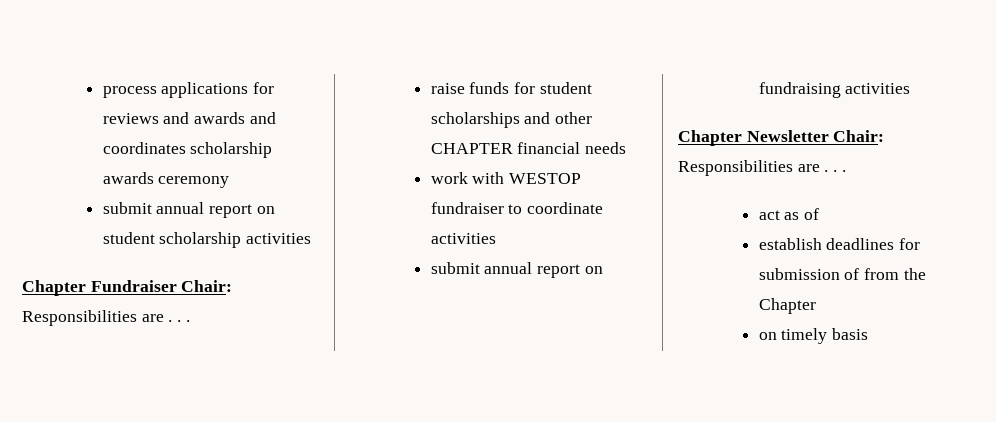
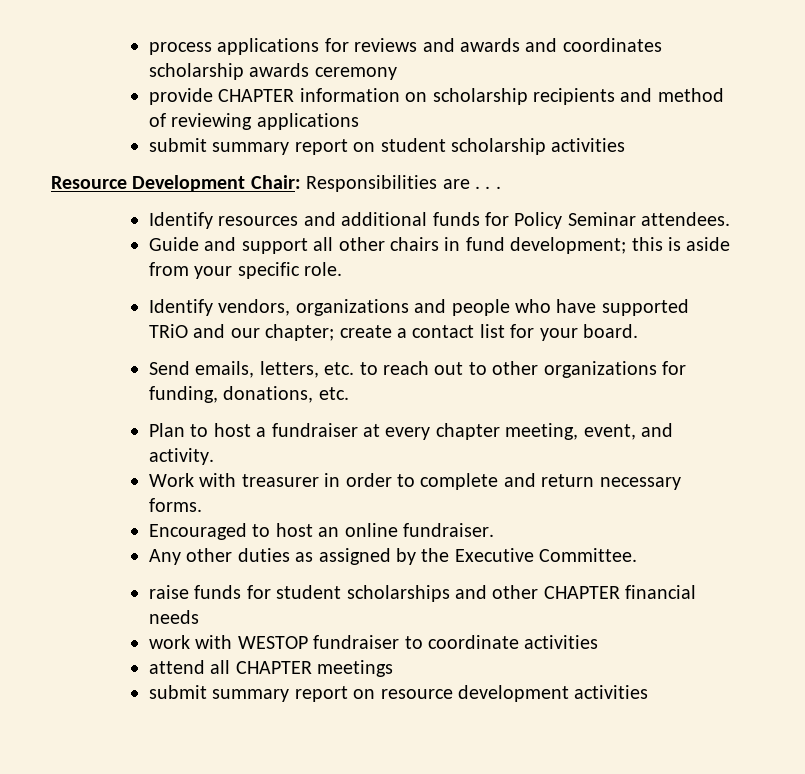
[102,202,205,214] // submit annual -> [149,88,724,105] [149,113,359,130] [149,138,290,155] // provide CHAPTER information on scholarship recipients and method of reviewing applications // submit summary
[22,280,233,296] [22,310,190,326] Chapter Fundraiser Chair: Responsibilities are . . . -> [51,175,501,192] [149,212,731,229] [149,237,731,254] [149,262,343,279] [149,299,689,316] [149,324,639,341] [149,361,687,378] [149,386,349,403] [149,423,674,440] [149,448,215,465] [149,473,681,490] [149,498,203,512] [149,523,495,540] [149,548,638,565] Resource Development Chair: Responsibilities are . . . // Identify resources and additional funds for Policy Seminar attendees. // Guide and support all other chairs in fund development; this is aside from your specific role. // Identify vendors, organizations and people who have supported TRiO and our chapter; create a contact list for your board. // Send emails, letters, etc. to reach out to other organizations for funding, donations, etc. // Plan to host a fundraiser at every chapter meeting, event, and activity. // Work with treasurer in order to complete and return necessary forms. // Encouraged to host an online fundraiser. // Any other duties as assigned by the Executive Committee.
[430,262,603,278] [758,82,911,98] [678,130,885,146] [678,160,846,176] [758,208,819,220] [758,238,920,250] [758,268,926,280] [758,298,816,314] [758,328,868,344] // submit annual report on fundraising activities // Chapter Newsletter Chair: Responsibilities are . . . // act as of // establish deadlines for submission of from the Chapter // on timely basis -> [149,660,394,677] [149,685,649,702] // attend all CHAPTER meetings // submit summary report on resource development activities

